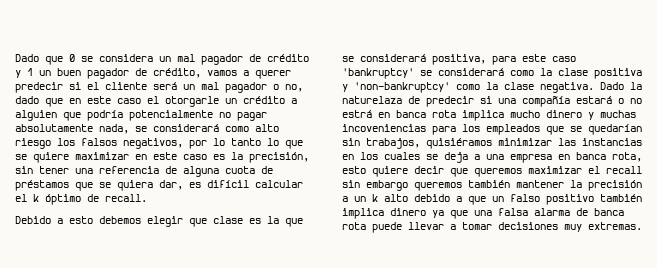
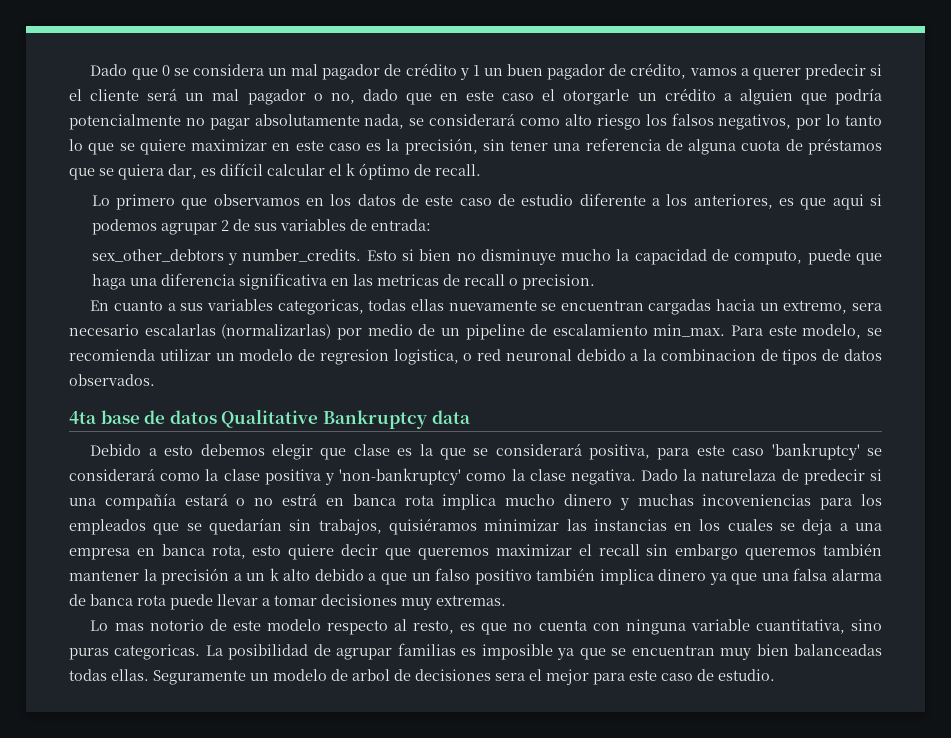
(147, 198) none -> [91,193,882,210] [91,219,431,235] [91,249,883,265] [91,273,595,290] [90,299,883,315] [69,324,882,340] [69,349,882,365] [69,374,155,386] [69,409,470,429] // Lo primero que observamos en los datos de este caso de estudio diferente a los anteriores, es que aqui si podemos agrupar 2 de sus variables de entrada: // sex_other_debtors y number_credits. Esto si bien no disminuye mucho la capacidad de computo, puede que haga una diferencia significativa en las metricas de recall o precision. // En cuanto a sus variables categoricas, todas ellas nuevamente se encuentran cargadas hacia un extremo, sera necesario escalarlas (normalizarlas) por medio de un pipeline de escalamiento min_max. Para este modelo, se recomienda utilizar un modelo de regresion logistica, o red neuronal debido a la combinacion de tipos de datos observados. // 4ta base de datos Qualitative Bankruptcy data
(642, 226) none -> [90,619,882,635] [69,643,882,660] [69,669,775,685] // Lo mas notorio de este modelo respecto al resto, es que no cuenta con ninguna variable cuantitativa, sino puras categoricas. La posibilidad de agrupar familias es imposible ya que se encuentran muy bien balanceadas todas ellas. Seguramente un modelo de arbol de decisiones sera el mejor para este caso de estudio.

